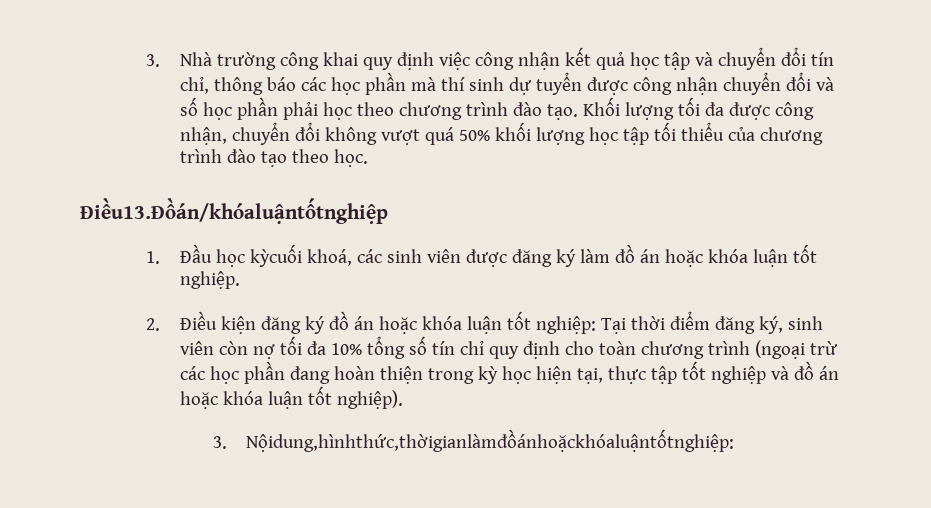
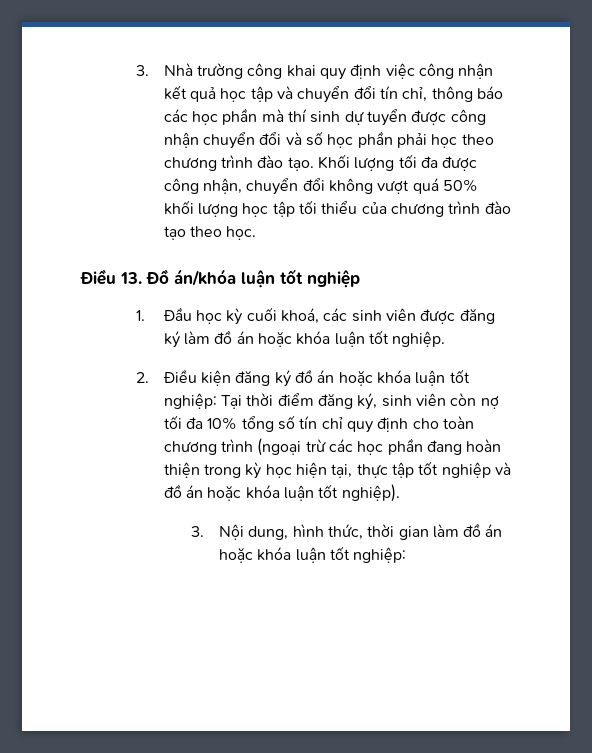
[80,198,388,224] Điều13.Đồán/khóaluậntốtnghiệp -> [80,269,360,288] Điều 13. Đồ án/khóa luận tốt nghiệp
[249,244,302,267] kỳcuối -> [226,307,277,325] kỳ cuối
[246,429,735,452] Nộidung,hìnhthức,thờigianlàmđồánhoặckhóaluậntốtnghiệp: -> [218,523,503,540] [218,546,407,563] Nội dung, hình thức, thời gian làm đồ án hoặc khóa luận tốt nghiệp:

